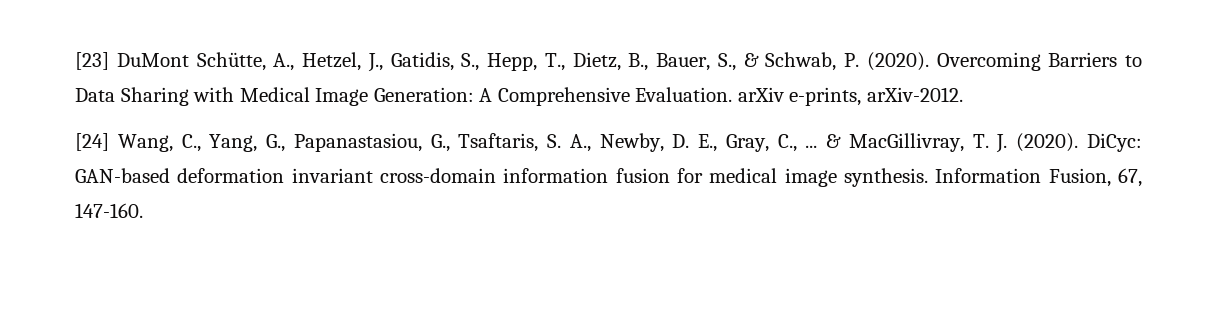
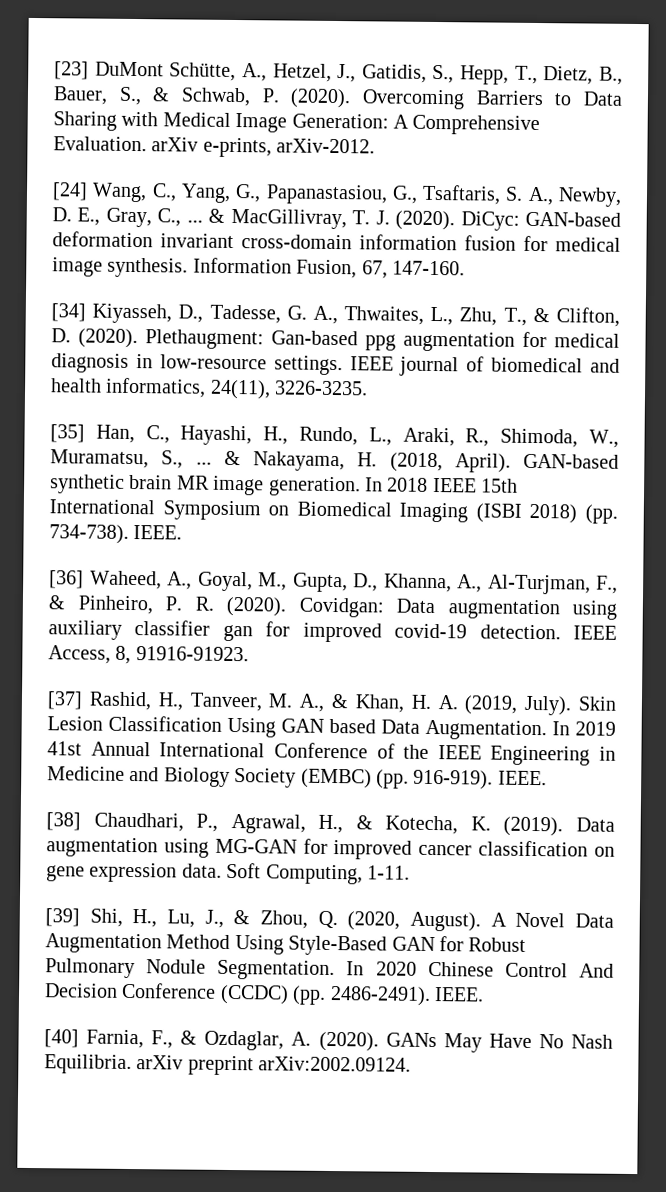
(143, 210) none -> [51,303,620,327] [51,328,620,352] [51,353,620,377] [51,377,369,400] [50,424,619,448] [50,449,619,473] [50,474,519,497] [49,499,618,524] [49,524,183,544] [49,570,618,595] [48,595,617,620] [48,620,617,643] [48,645,249,664] [47,691,617,716] [47,715,616,741] [47,741,616,766] [47,766,547,790] [46,812,615,837] [46,837,616,860] [46,862,410,885] [45,908,615,932] [45,933,527,956] [45,958,614,981] [44,982,484,1006] [44,1029,614,1053] [44,1054,412,1076] // [34] Kiyasseh, D., Tadesse, G. A., Thwaites, L., Zhu, T., & Clifton, D. (2020). Plethaugment: Gan-based ppg augmentation for medical diagnosis in low-resource settings. IEEE journal of biomedical and health informatics, 24(11), 3226-3235. // [35] Han, C., Hayashi, H., Rundo, L., Araki, R., Shimoda, W., Muramatsu, S., ... & Nakayama, H. (2018, April). GAN-based synthetic brain MR image generation. In 2018 IEEE 15th International Symposium on Biomedical Imaging (ISBI 2018) (pp. 734-738). IEEE. // [36] Waheed, A., Goyal, M., Gupta, D., Khanna, A., Al-Turjman, F., & Pinheiro, P. R. (2020). Covidgan: Data augmentation using auxiliary classifier gan for improved covid-19 detection. IEEE Access, 8, 91916-91923. // [37] Rashid, H., Tanveer, M. A., & Khan, H. A. (2019, July). Skin Lesion Classification Using GAN based Data Augmentation. In 2019 41st Annual International Conference of the IEEE Engineering in Medicine and Biology Society (EMBC) (pp. 916-919). IEEE. // [38] Chaudhari, P., Agrawal, H., & Kotecha, K. (2019). Data augmentation using MG-GAN for improved cancer classification on gene expression data. Soft Computing, 1-11. // [39] Shi, H., Lu, J., & Zhou, Q. (2020, August). A Novel Data Augmentation Method Using Style-Based GAN for Robust Pulmonary Nodule Segmentation. In 2020 Chinese Control And Decision Conference (CCDC) (pp. 2486-2491). IEEE. // [40] Farnia, F., & Ozdaglar, A. (2020). GANs May Have No Nash Equilibria. arXiv preprint arXiv:2002.09124.

